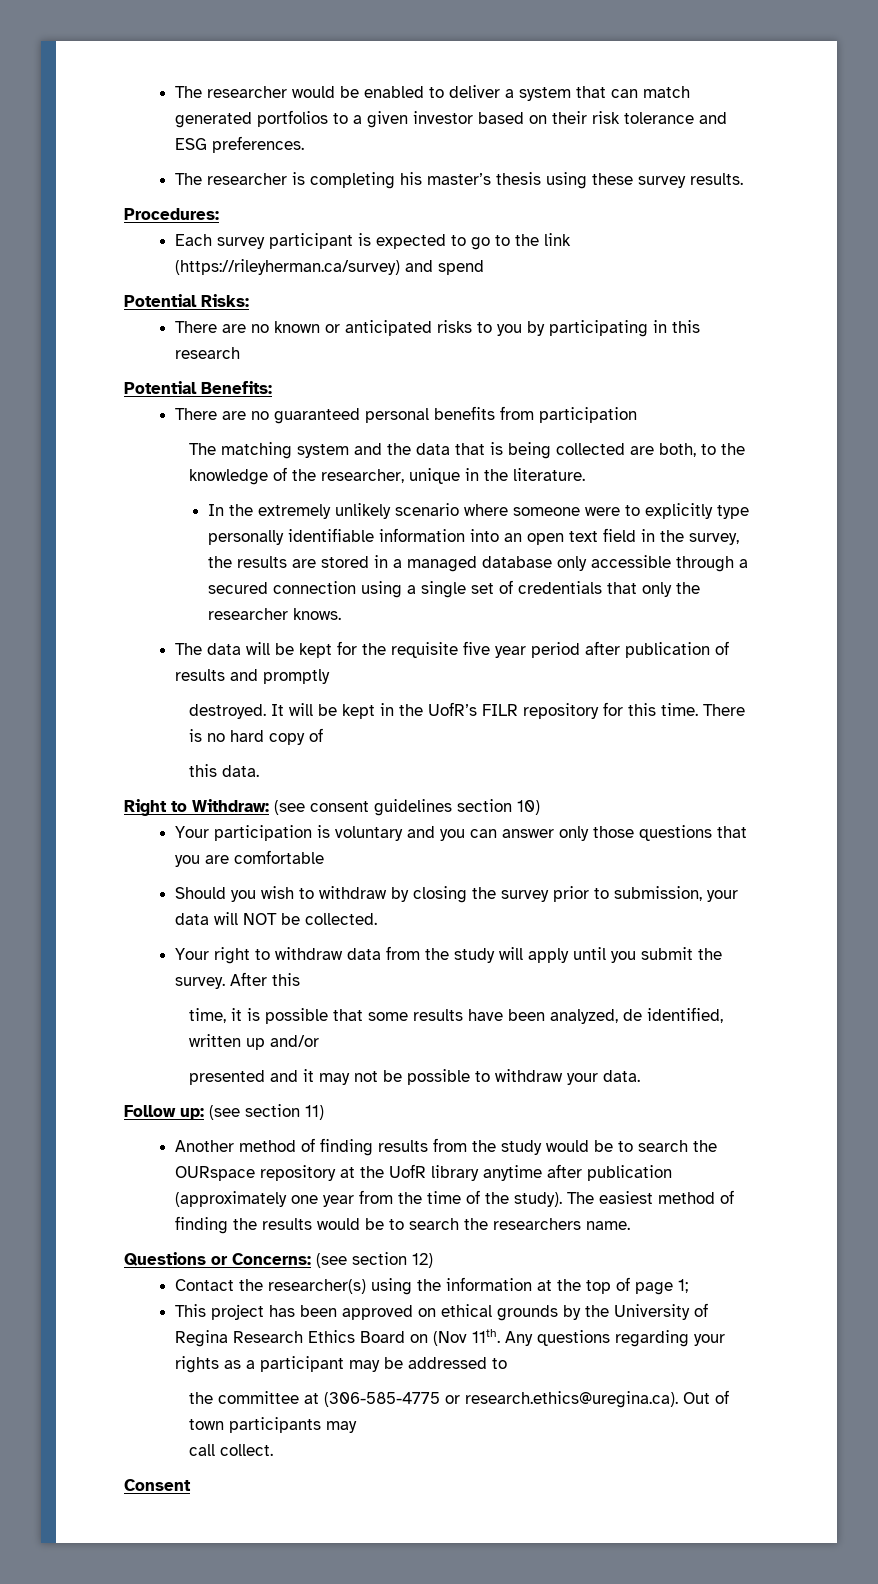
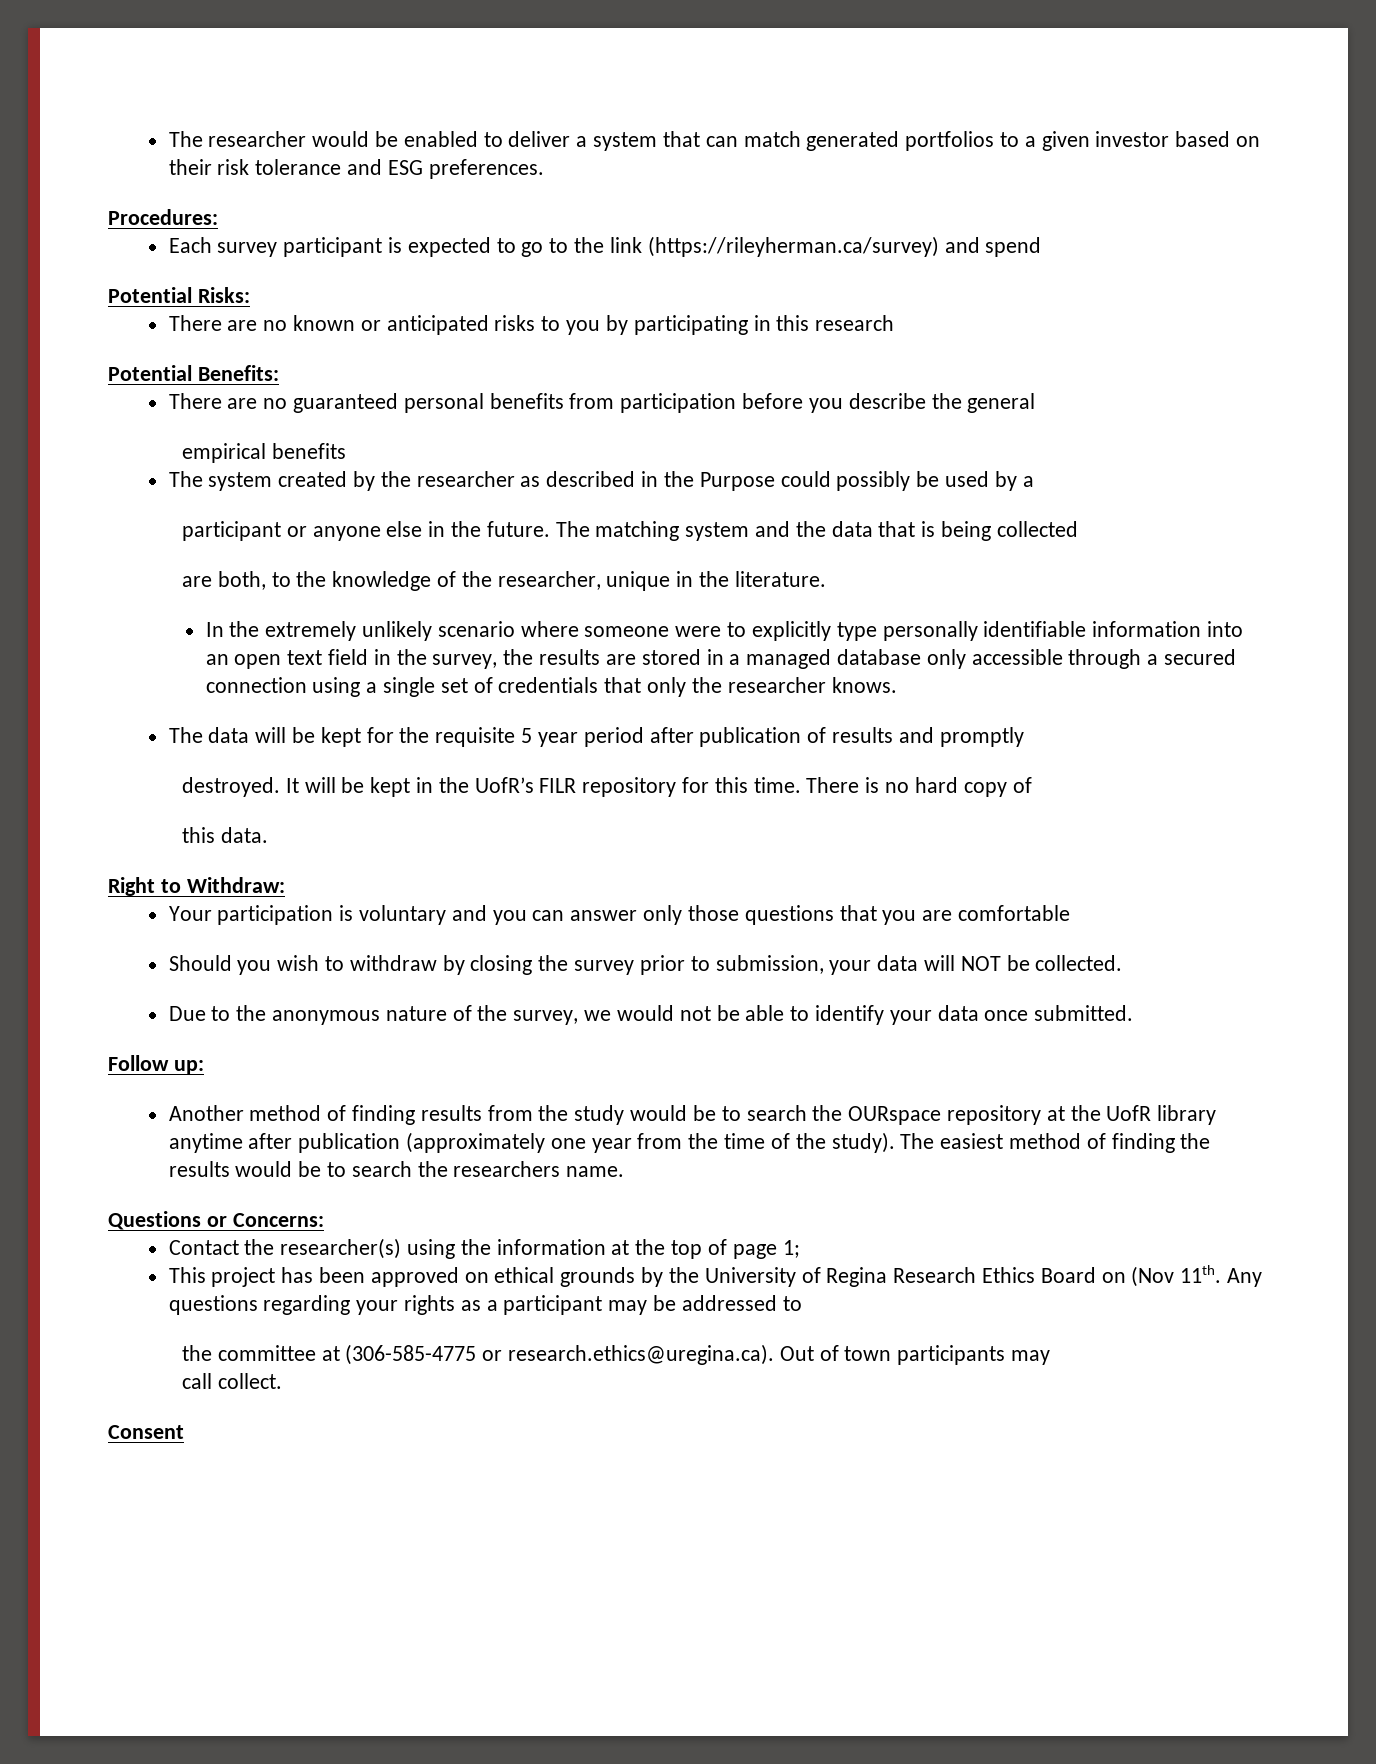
[175,172,744,189] // The researcher is completing his master’s thesis using these survey results. -> (544, 169) none
(638, 415) // -> [742,393,1036,413] [182,443,346,463] [168,471,1034,491] [182,521,550,541] before you describe the general // empirical benefits // The system created by the researcher as described in the Purpose could possibly be used by a // participant or anyone else in the future.
(626, 449) none -> (1078, 529) //
[463,641,491,655] five -> [521,728,533,743] 5
[274,799,540,816] (see consent guidelines section 10) -> (285, 885) none
[175,946,723,964] [175,972,301,989] [189,1007,724,1024] [189,1034,320,1050] [189,1069,641,1085] Your right to withdraw data from the study will apply until you submit the survey. After this // time, it is possible that some results have been analyzed, de identified, written up and/or // presented and it may not be possible to withdraw your data. -> [168,1005,1134,1025] Due to the anonymous nature of the survey, we would not be able to identify your data once submitted.
[209,1104,324,1120] (see section 11) -> (204, 1067) none
[316,1252,433,1268] (see section 12) -> (324, 1220) none

